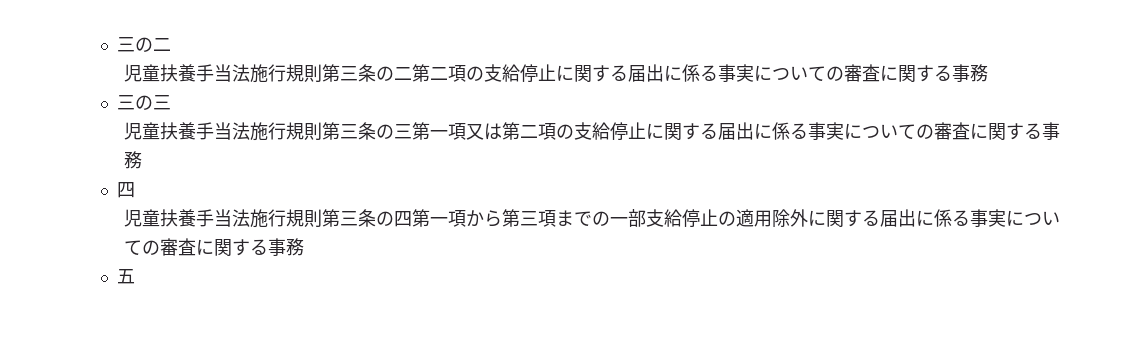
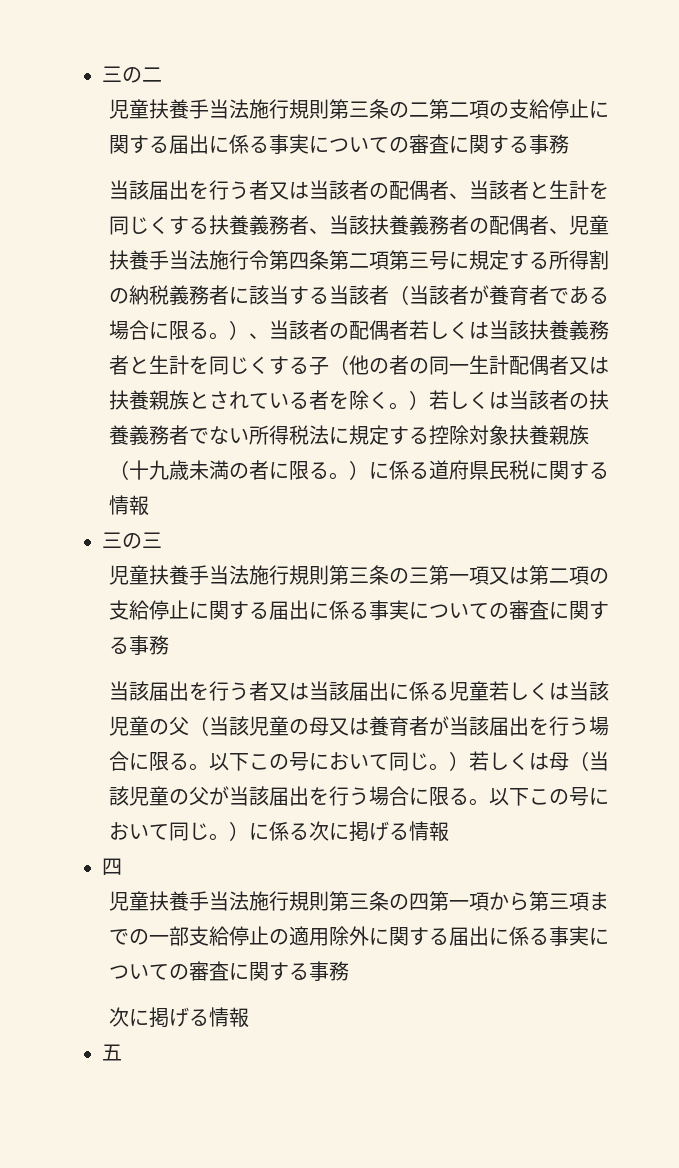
(988, 73) none -> [109,180,610,201] [109,215,610,236] [109,250,610,270] [109,285,610,305] [109,320,610,341] [109,355,610,376] [109,390,610,410] [109,425,590,445] [109,460,610,480] [109,495,150,516] // 当該届出を行う者又は当該者の配偶者、当該者と生計を同じくする扶養義務者、当該扶養義務者の配偶者、児童扶養手当法施行令第四条第二項第三号に規定する所得割の納税義務者に該当する当該者（当該者が養育者である場合に限る。）、当該者の配偶者若しくは当該扶養義務者と生計を同じくする子（他の者の同一生計配偶者又は扶養親族とされている者を除く。）若しくは当該者の扶養義務者でない所得税法に規定する控除対象扶養親族（十九歳未満の者に限る。）に係る道府県民税に関する情報
(142, 160) none -> [109,681,610,701] [109,716,610,736] [109,751,610,771] [109,786,610,806] [109,821,450,842] // 当該届出を行う者又は当該届出に係る児童若しくは当該児童の父（当該児童の母又は養育者が当該届出を行う場合に限る。以下この号において同じ。）若しくは母（当該児童の父が当該届出を行う場合に限る。以下この号において同じ。）に係る次に掲げる情報
(304, 247) none -> [109,1007,250,1028] // 次に掲げる情報

